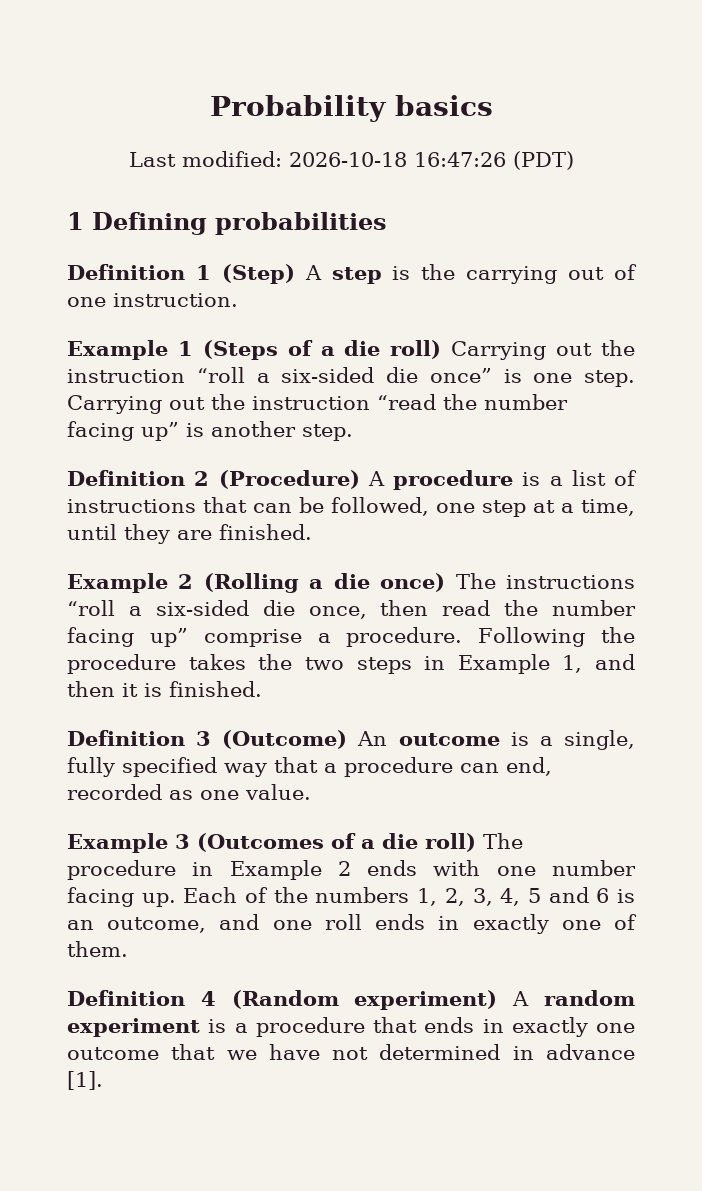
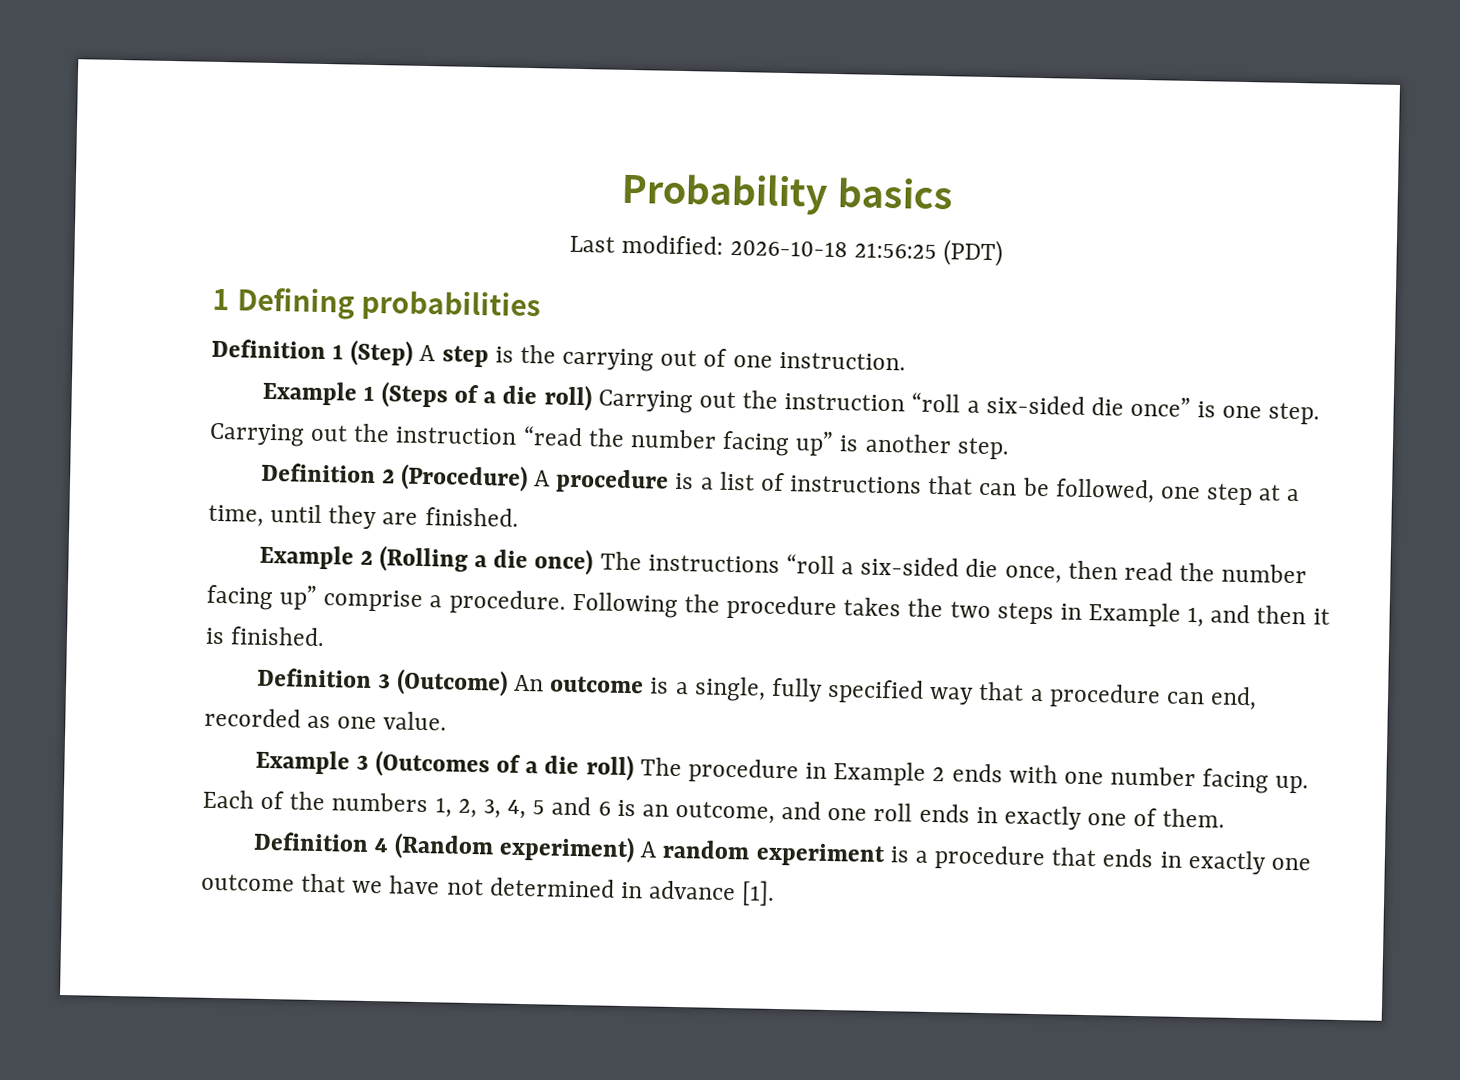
[413,152,506,167] 16:47:26 -> [853,242,937,259] 21:56:25

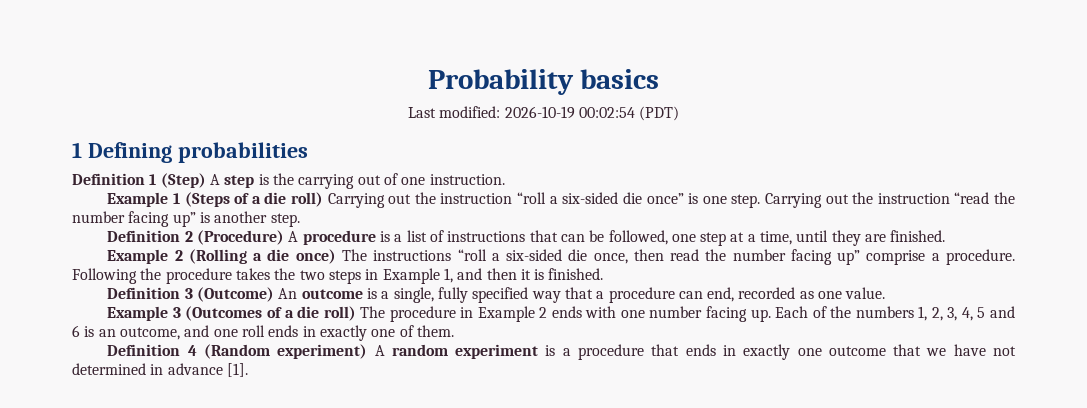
[729,239,937,259] 2026-10-18 21:56:25 -> [504,106,635,119] 2026-10-19 00:02:54

